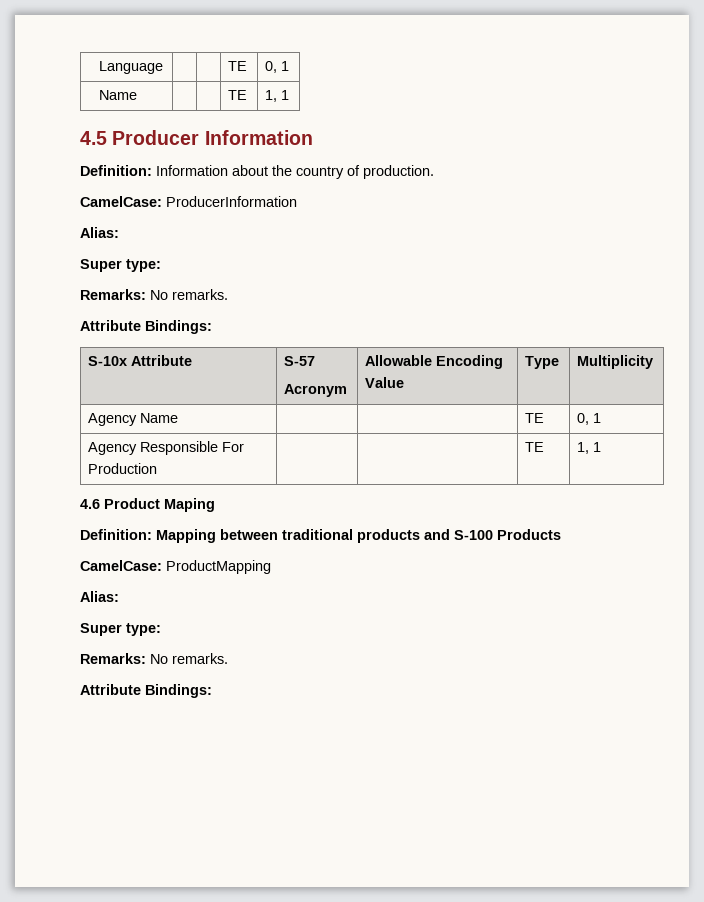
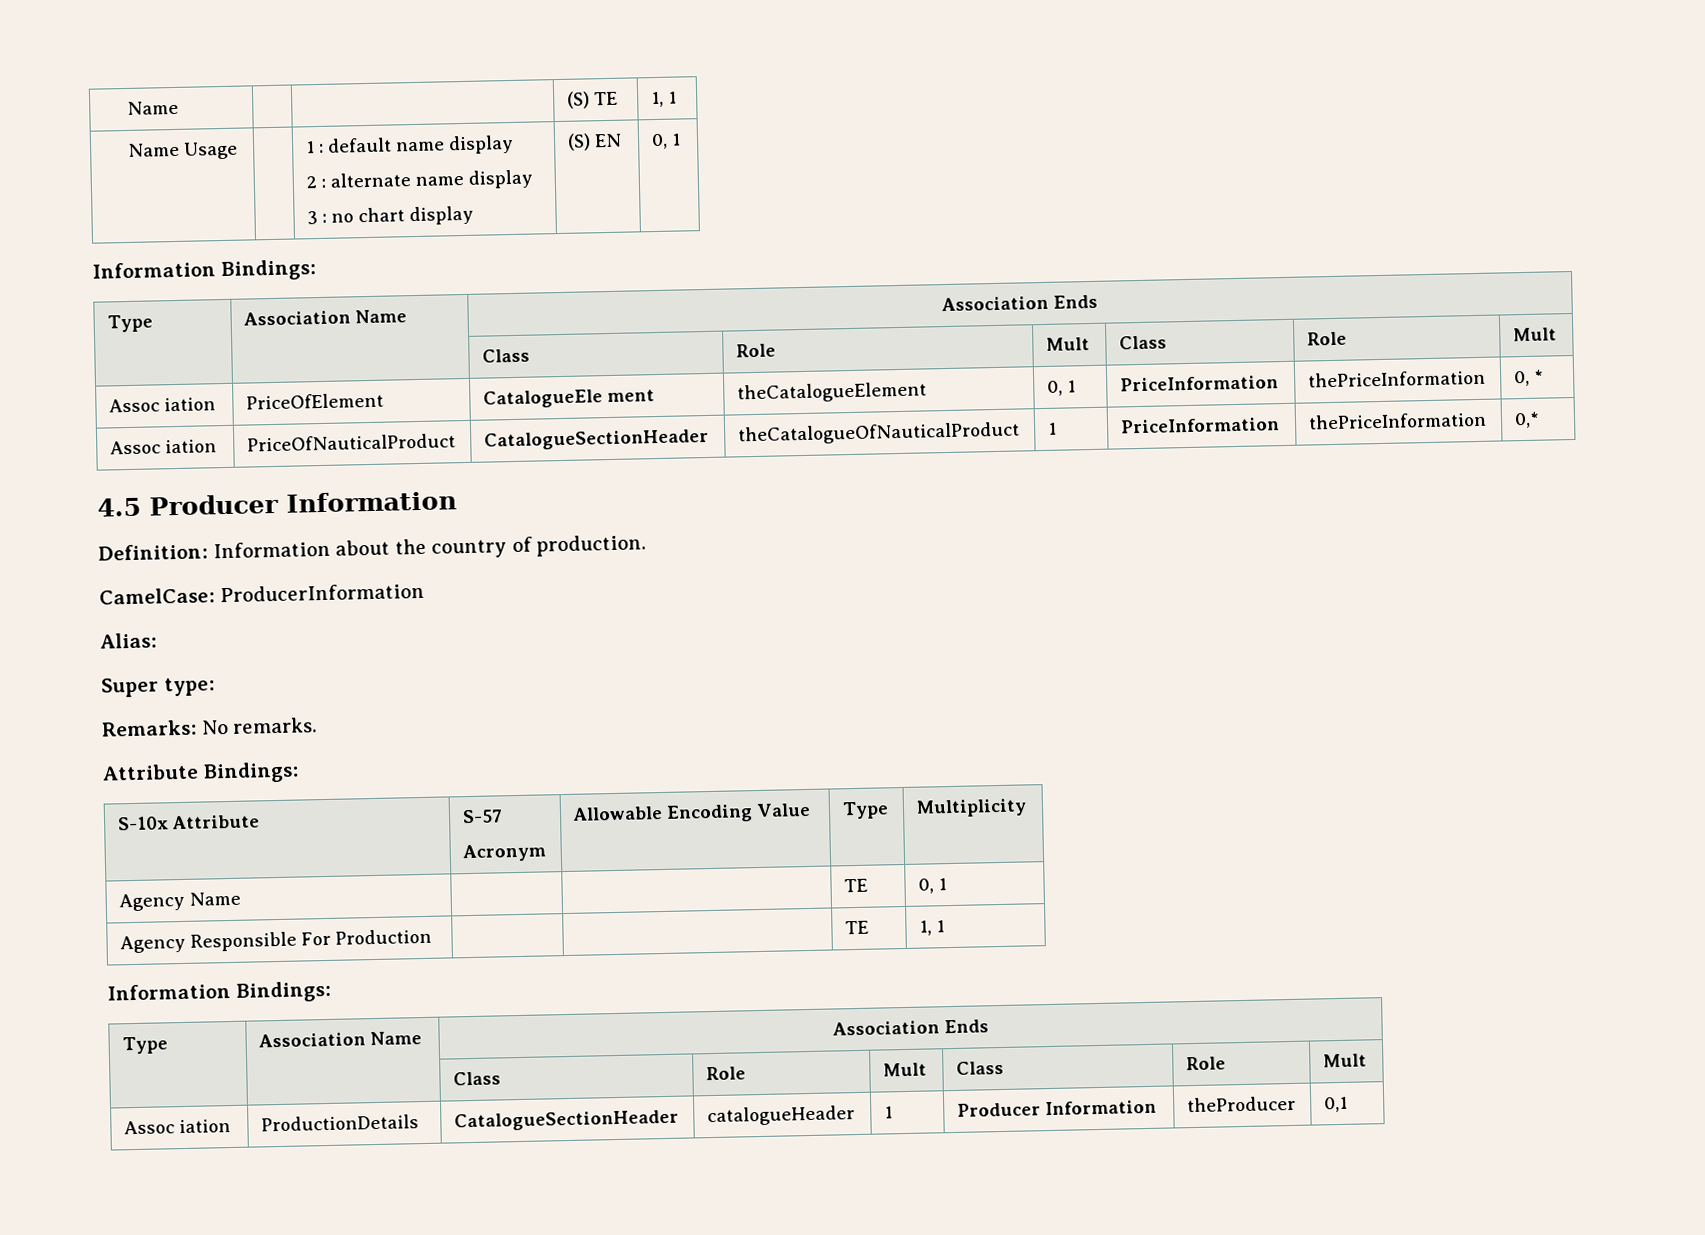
[98,61,163,74] [228,61,248,71] [265,61,290,73] [98,90,137,100] [228,90,248,100] [265,90,290,102] Language | | | TE | 0, 1 // Name | | | TE | 1, 1 -> [127,100,180,115] [567,91,619,109] [651,91,678,108] [128,141,239,160] [305,134,515,155] [306,169,535,189] [307,205,475,226] [567,133,623,151] [651,133,682,150] [92,259,316,282] [107,314,154,333] [243,309,408,326] [941,294,1098,312] [482,348,531,363] [736,343,777,358] [1046,337,1091,351] [1119,335,1168,350] [1307,331,1348,346] [1513,327,1558,342] [109,397,217,413] [246,392,385,410] [483,389,656,409] [737,381,928,404] [1047,380,1077,396] [1120,375,1280,392] [1308,369,1487,388] [1514,369,1545,387] [110,439,218,455] [247,433,457,452] [484,428,710,451] [738,421,1021,446] [1048,422,1058,435] [1120,417,1281,434] [1308,411,1488,430] [1514,411,1541,429] Name | | | (S) TE | 1, 1 // Name Usage | | 1 : default name display // 2 : alternate name display // 3 : no chart display | (S) EN | 0, 1 // Information Bindings: // Type | Association Name | Association Ends // | | Class | Role | Mult | Class | Role | Mult // Assoc iation | PriceOfElement | CatalogueEle ment | theCatalogueElement | 0, 1 | PriceInformation | thePriceInformation | 0, * // Assoc iation | PriceOfNauticalProduct | CatalogueSectionHeader | theCatalogueOfNauticalProduct | 1 | PriceInformation | thePriceInformation | 0,*
[80,498,215,512] [80,529,561,543] [80,560,271,574] [80,591,119,602] [80,623,161,636] [80,653,228,664] [80,684,212,698] 4.6 Product Maping // Definition: Mapping between traditional products and S-100 Products // CamelCase: ProductMapping // Alias: // Super type: // Remarks: No remarks. // Attribute Bindings: -> [107,980,331,1003] [122,1036,169,1055] [258,1031,423,1048] [831,1019,989,1036] [453,1071,502,1086] [706,1066,747,1081] [883,1062,928,1077] [956,1060,1005,1075] [1186,1056,1227,1071] [1323,1053,1368,1068] [124,1119,232,1135] [261,1114,420,1132] [454,1109,680,1132] [707,1105,856,1127] [884,1106,894,1119] [957,1099,1158,1117] [1187,1095,1297,1113] [1324,1096,1349,1113] Information Bindings: // Type | Association Name | Association Ends // | | Class | Role | Mult | Class | Role | Mult // Assoc iation | ProductionDetails | CatalogueSectionHeader | catalogueHeader | 1 | Producer Information | theProducer | 0,1

